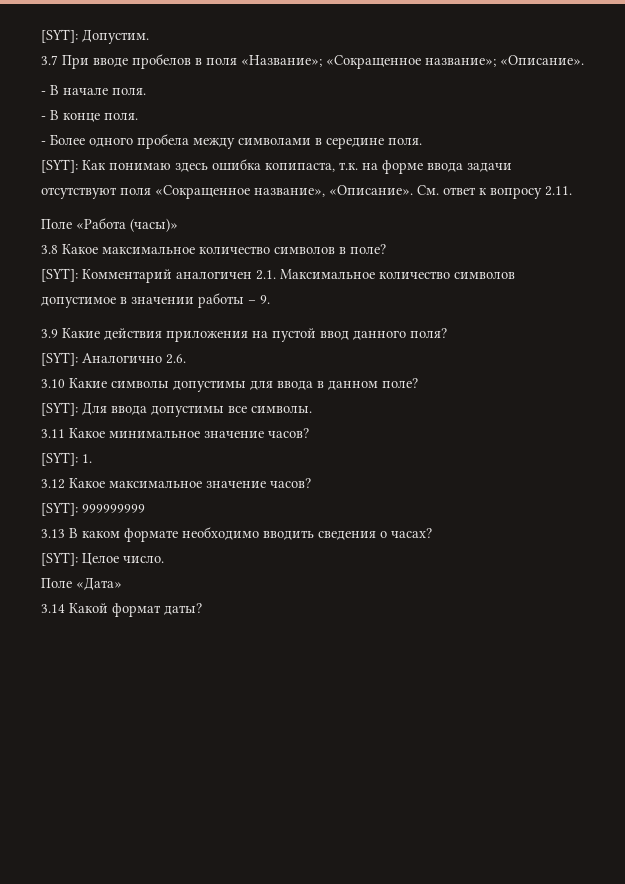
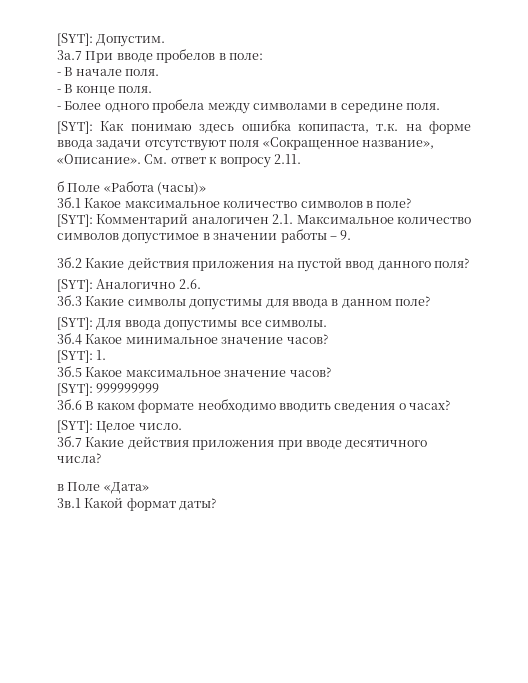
[41,55,58,65] 3.7 -> [57,50,82,60] 3а.7
[206,55,584,69] поля «Название»; «Сокращенное название»; «Описание». -> [228,53,263,60] поле:
(572, 191) none -> [57,181,64,192] б
[41,245,58,254] 3.8 -> [57,197,81,208] 3б.1
[41,329,58,338] 3.9 -> [57,257,82,268] 3б.2
[41,379,65,388] 3.10 -> [57,295,82,306] 3б.3
[41,429,65,438] 3.11 -> [57,333,82,345] 3б.4
[41,479,65,489] 3.12 -> [57,366,82,377] 3б.5
[41,529,65,538] 3.13 -> [57,399,82,410] 3б.6
(164, 559) none -> [57,436,428,450] [57,453,101,463] [57,484,64,491] 3б.7 Какие действия приложения при вводе десятичного числа? // в
[41,604,65,613] 3.14 -> [57,498,81,508] 3в.1

